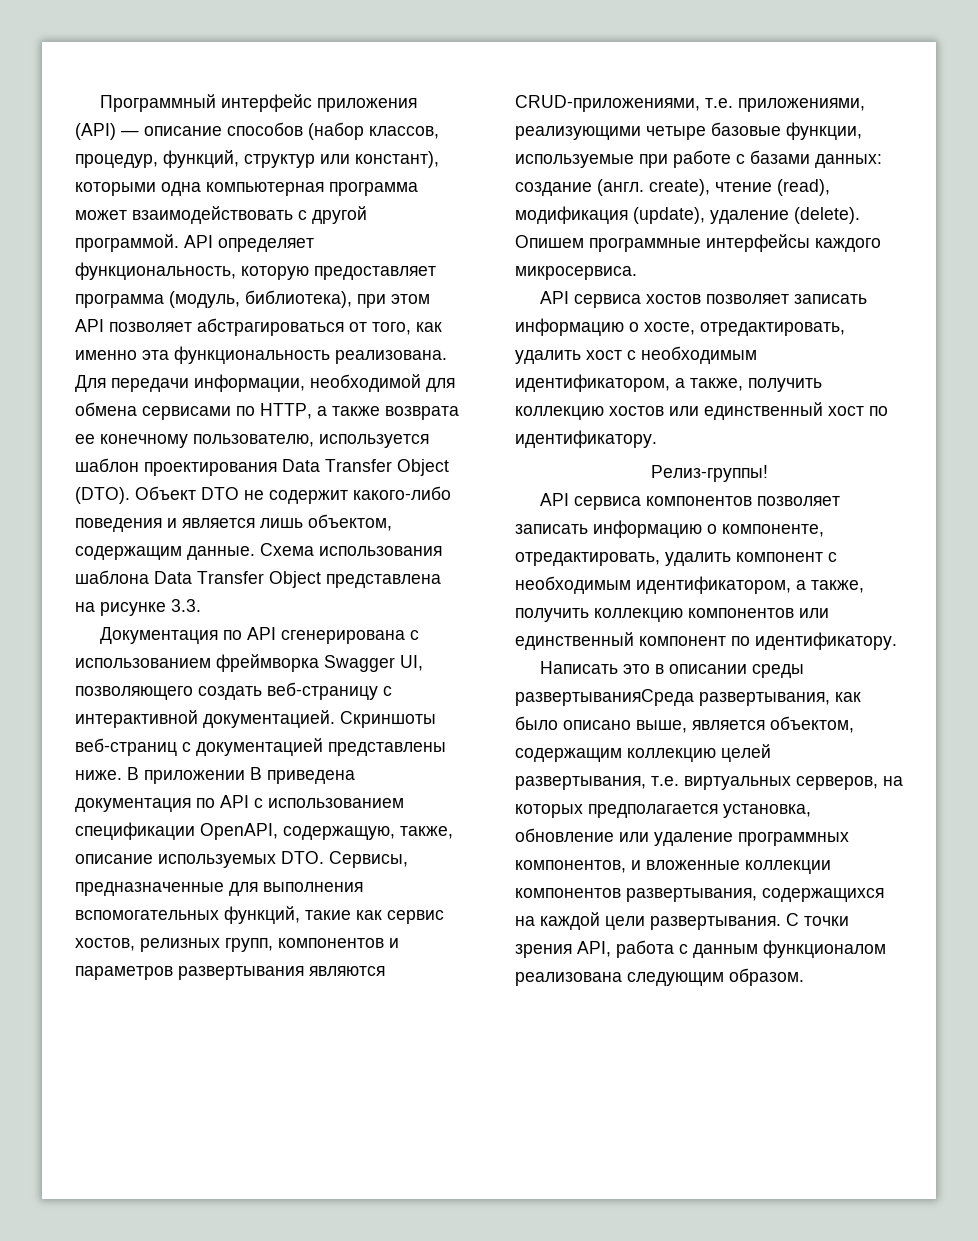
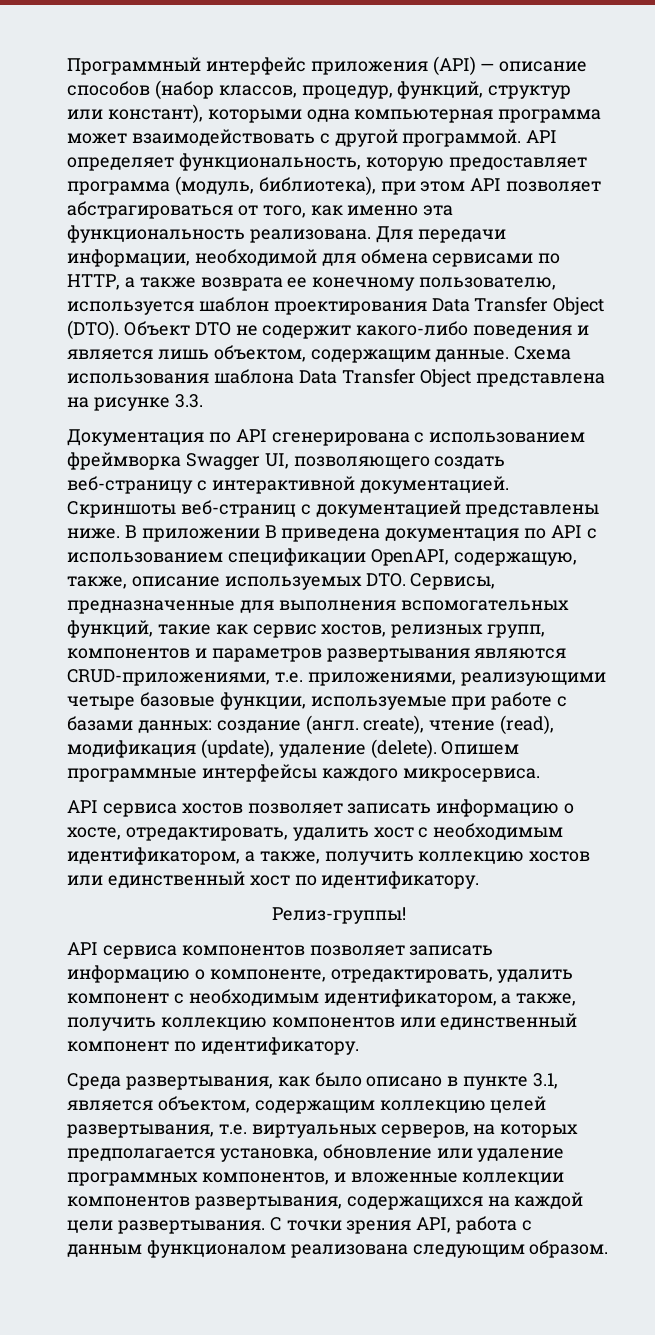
[540,661,805,678] [515,689,694,706] Написать это в описании среды развертыванияСреда -> [67,1073,121,1090] Среда
[636,720,687,733] выше, -> [447,1073,559,1090] в пункте 3.1,

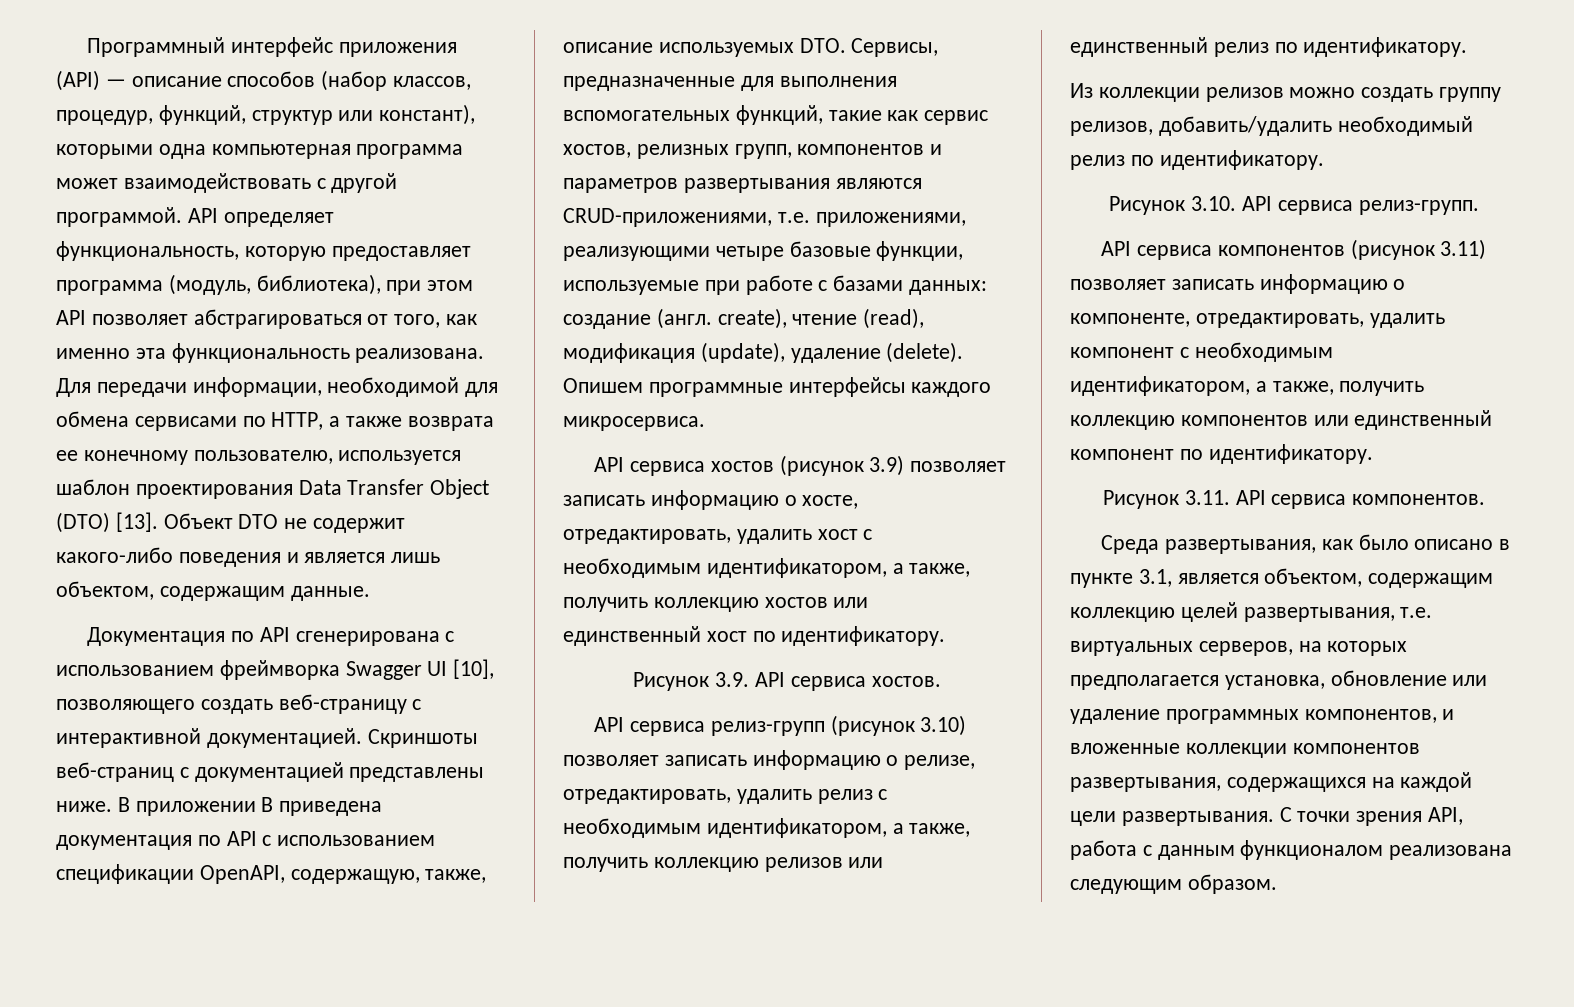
[67,320,119,340] (DTO). -> [56,512,158,533] (DTO) [13].
[514,346,572,360] [67,369,606,387] [67,394,203,411] Схема использования шаблона Data Transfer Object представлена на рисунке 3.3. -> (370, 593) none
[264,453,289,469] UI, -> [427,659,495,679] UI [10],
(243, 808) none -> [779,455,905,476] (рисунок 3.9)
[272,907,406,924] Релиз-группы! -> [633,672,941,691] [594,715,967,736] [563,750,976,770] [563,789,888,804] [563,818,971,838] [563,857,884,872] [1070,37,1468,57] [1070,83,1502,102] [1070,116,1473,136] [1070,150,1324,170] [1109,196,1479,215] Рисунок 3.9. API сервиса хостов. // API сервиса релиз-групп (рисунок 3.10) позволяет записать информацию о релизе, отредактировать, удалить релиз с необходимым идентификатором, а также, получить коллекцию релизов или единственный релиз по идентификатору. // Из коллекции релизов можно создать группу релизов, добавить/удалить необходимый релиз по идентификатору. // Рисунок 3.10. API сервиса релиз-групп.
(305, 950) none -> [1350,239,1487,260] (рисунок 3.11)
(359, 1046) none -> [1102,490,1486,509] // Рисунок 3.11. API сервиса компонентов.

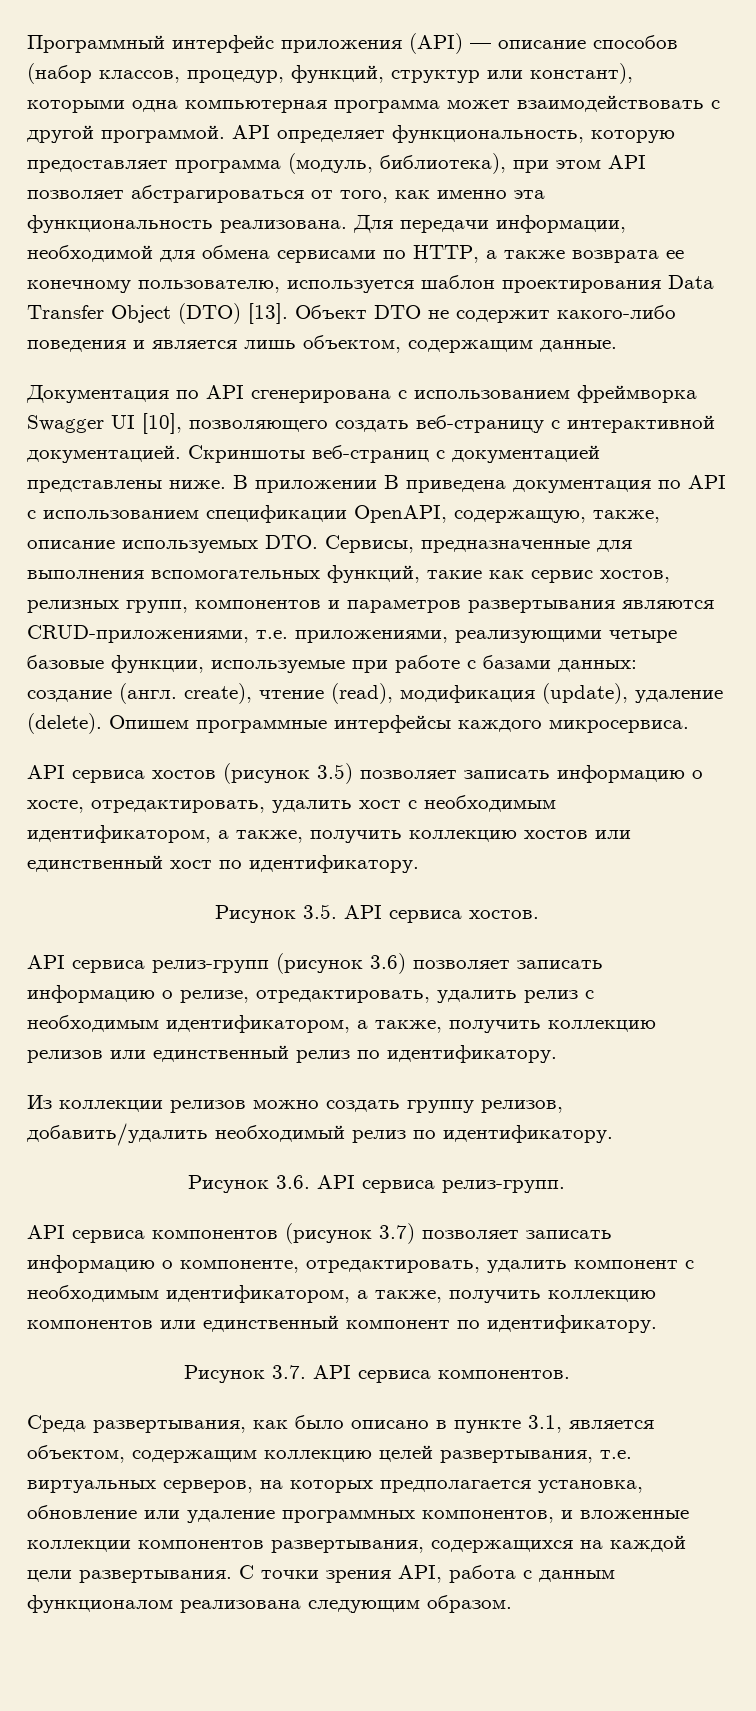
[869,455,905,476] 3.9) -> [317,763,353,784] 3.5)
[715,672,750,687] 3.9. -> [302,904,337,919] 3.5.
[920,715,967,736] 3.10) -> [370,953,406,974] 3.6)
[1191,196,1237,211] 3.10. -> [276,1175,310,1189] 3.6.
[1440,239,1487,260] 3.11) -> [379,1223,415,1244] 3.7)
[1184,490,1230,505] 3.11. -> [271,1365,306,1379] 3.7.

